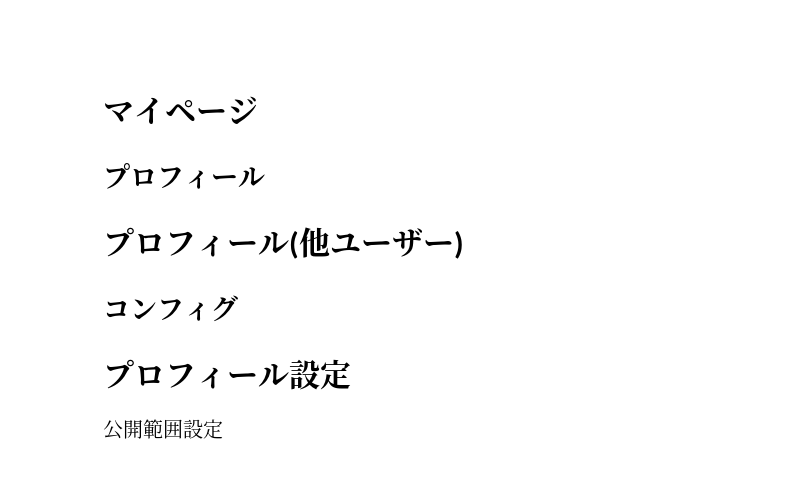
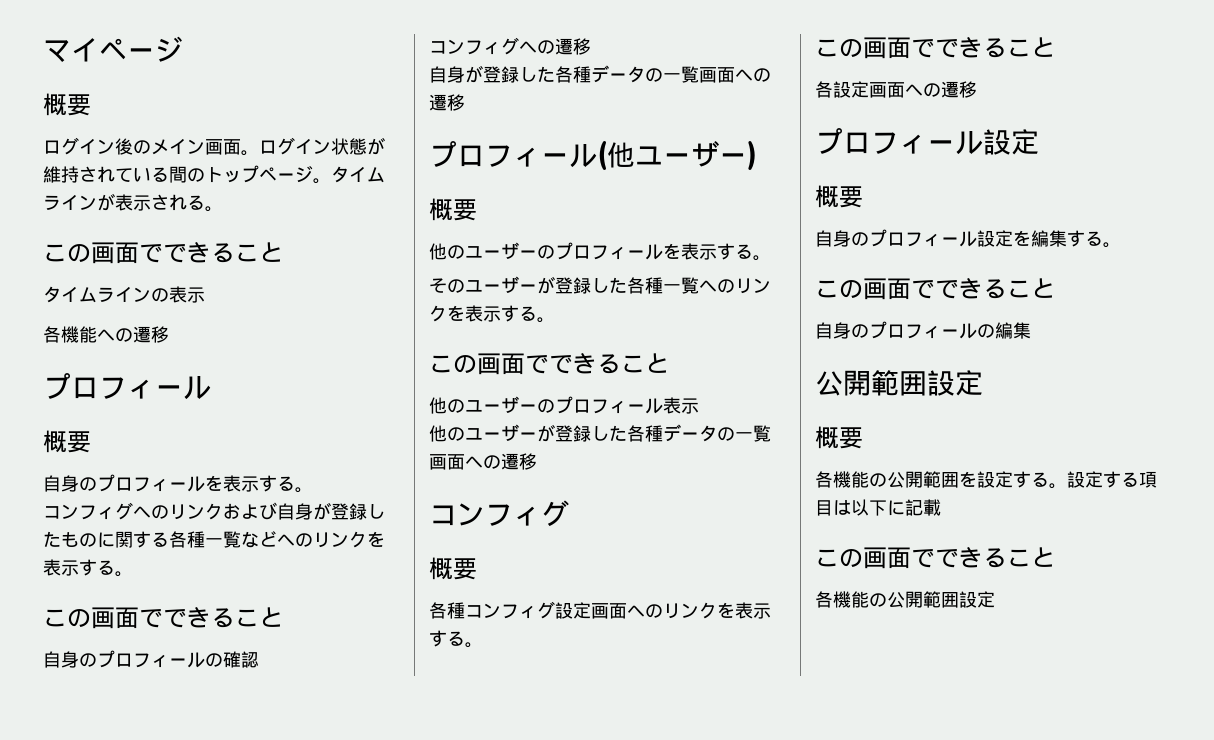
[103,163,265,189] プロフィール -> [43,93,91,116] [43,137,385,156] [43,165,385,184] [43,193,223,212] [43,241,283,264] [43,286,205,303] [43,326,169,343] [43,373,211,400] [43,430,91,453] [43,474,313,493] [43,502,385,520] [43,531,385,548] [43,559,133,577] [43,606,283,629] [43,650,259,668] [429,37,591,55] [429,65,771,83] [429,94,465,111] 概要 // ログイン後のメイン画面。ログイン状態が維持されている間のトップページ。タイムラインが表示される。 // この画面でできること // タイムラインの表示 // 各機能への遷移 // プロフィール // 概要 // 自身のプロフィールを表示する。 // コンフィグへのリンクおよび自身が登録したものに関する各種一覧などへのリンクを表示する。 // この画面でできること // 自身のプロフィールの確認 // コンフィグへの遷移 // 自身が登録した各種データの一覧画面への遷移
[103,295,238,322] [103,359,351,390] コンフィグ // プロフィール設定 // -> [429,198,477,221] [429,242,771,261] [429,276,771,294] [429,305,555,323] [429,352,669,375] [429,396,699,414] [429,424,771,442] [429,453,537,470] [429,500,569,527] [429,557,477,580] [429,601,771,619] [429,630,483,648] [815,36,1055,59] [815,81,977,98] [815,128,1039,155] [815,185,863,208] [815,229,1121,248] [815,277,1055,300] [815,321,1031,339] [815,370,983,396] [815,426,863,449] [815,471,1157,489] [815,499,941,516] [815,546,1055,569] [815,591,887,608] 概要 // 他のユーザーのプロフィールを表示する。 // そのユーザーが登録した各種一覧へのリンクを表示する。 // この画面でできること // 他のユーザーのプロフィール表示 // 他のユーザーが登録した各種データの一覧画面への遷移 // コンフィグ // 概要 // 各種コンフィグ設定画面へのリンクを表示する。 // この画面でできること // 各設定画面への遷移 // プロフィール設定 // 概要 // 自身のプロフィール設定を編集する。 // この画面でできること // 自身のプロフィールの編集 // 公開範囲設定 // 概要 // 各機能の公開範囲を設定する。設定する項目は以下に記載 // この画面でできること // 各機能の

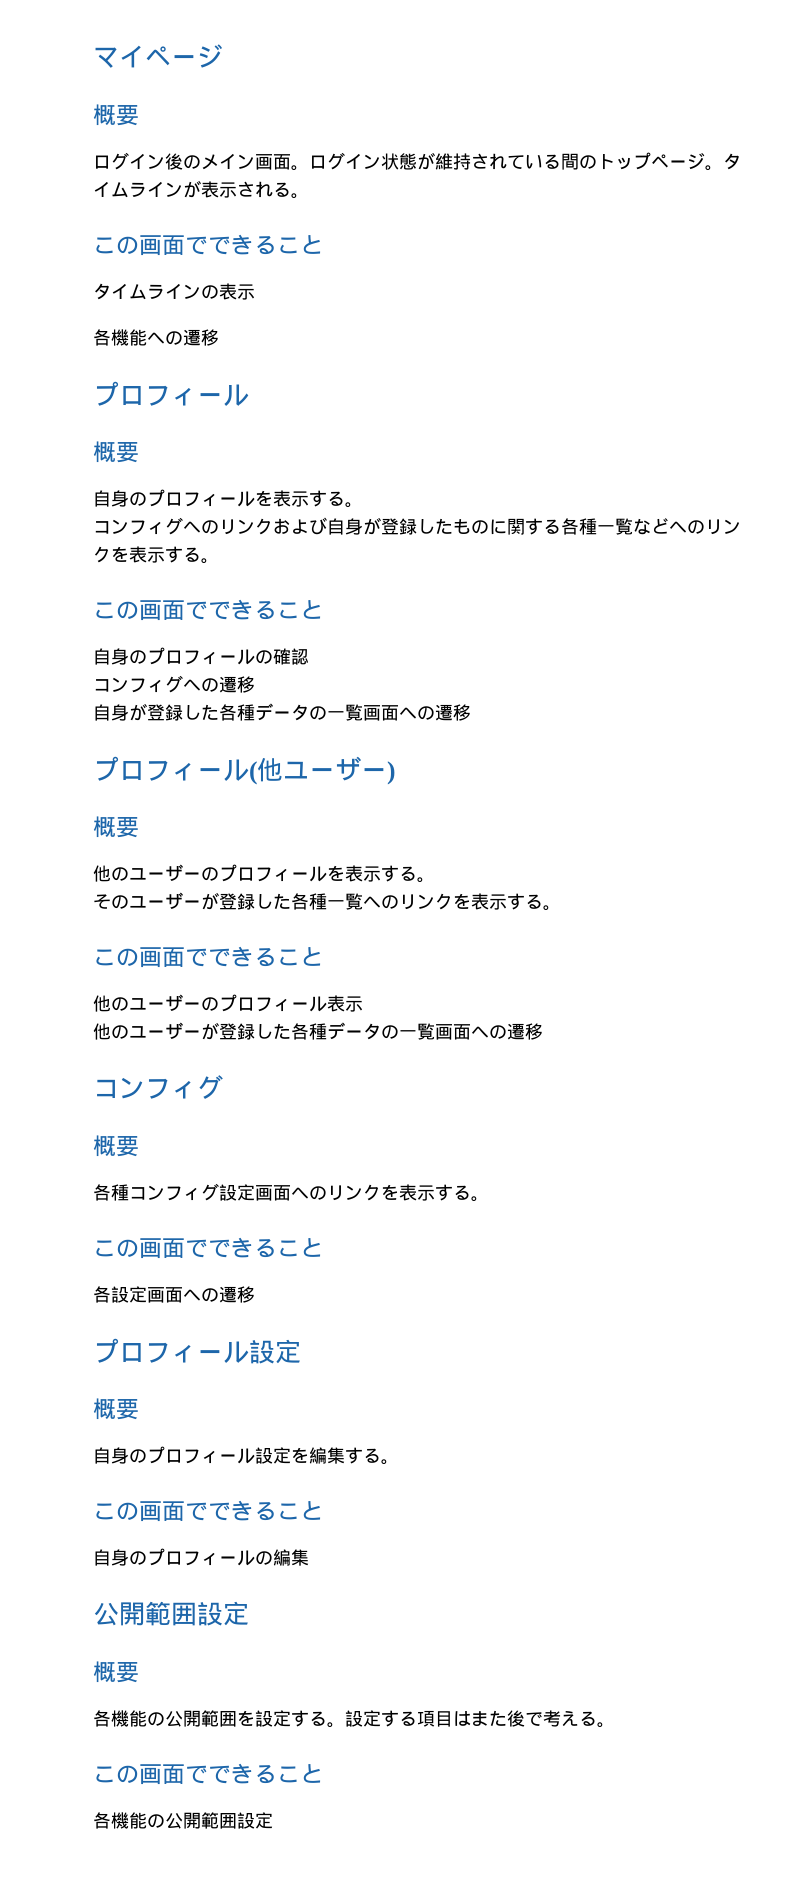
[851,499,941,516] 以下に記載 -> [471,1710,615,1728] また後で考える。

